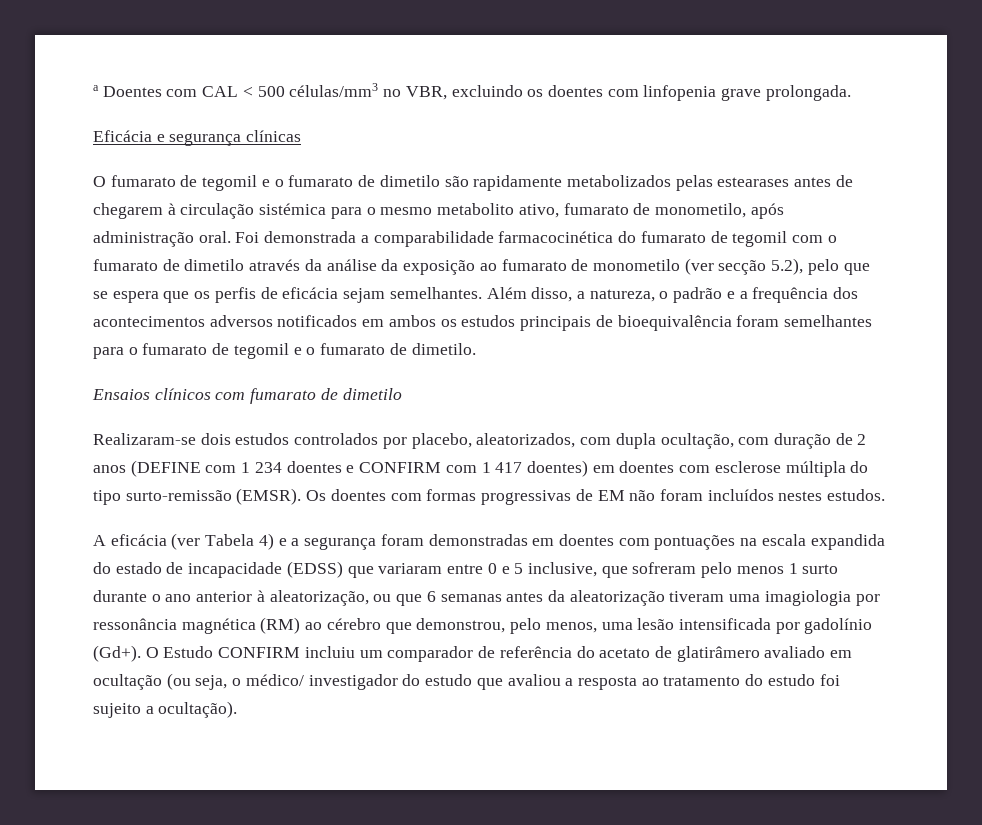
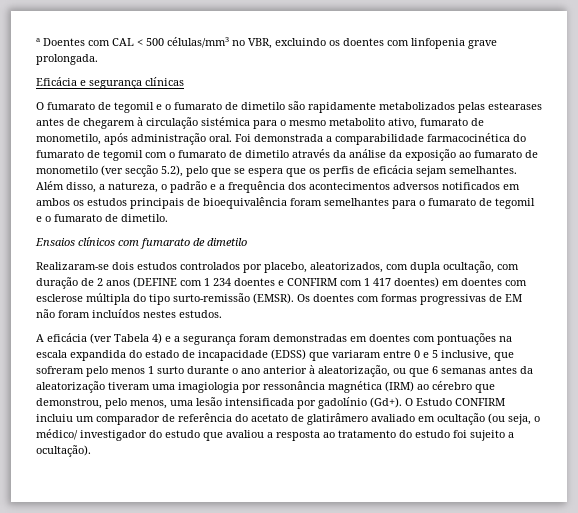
[260,617,301,634] (RM) -> [385,381,414,392] (IRM)

